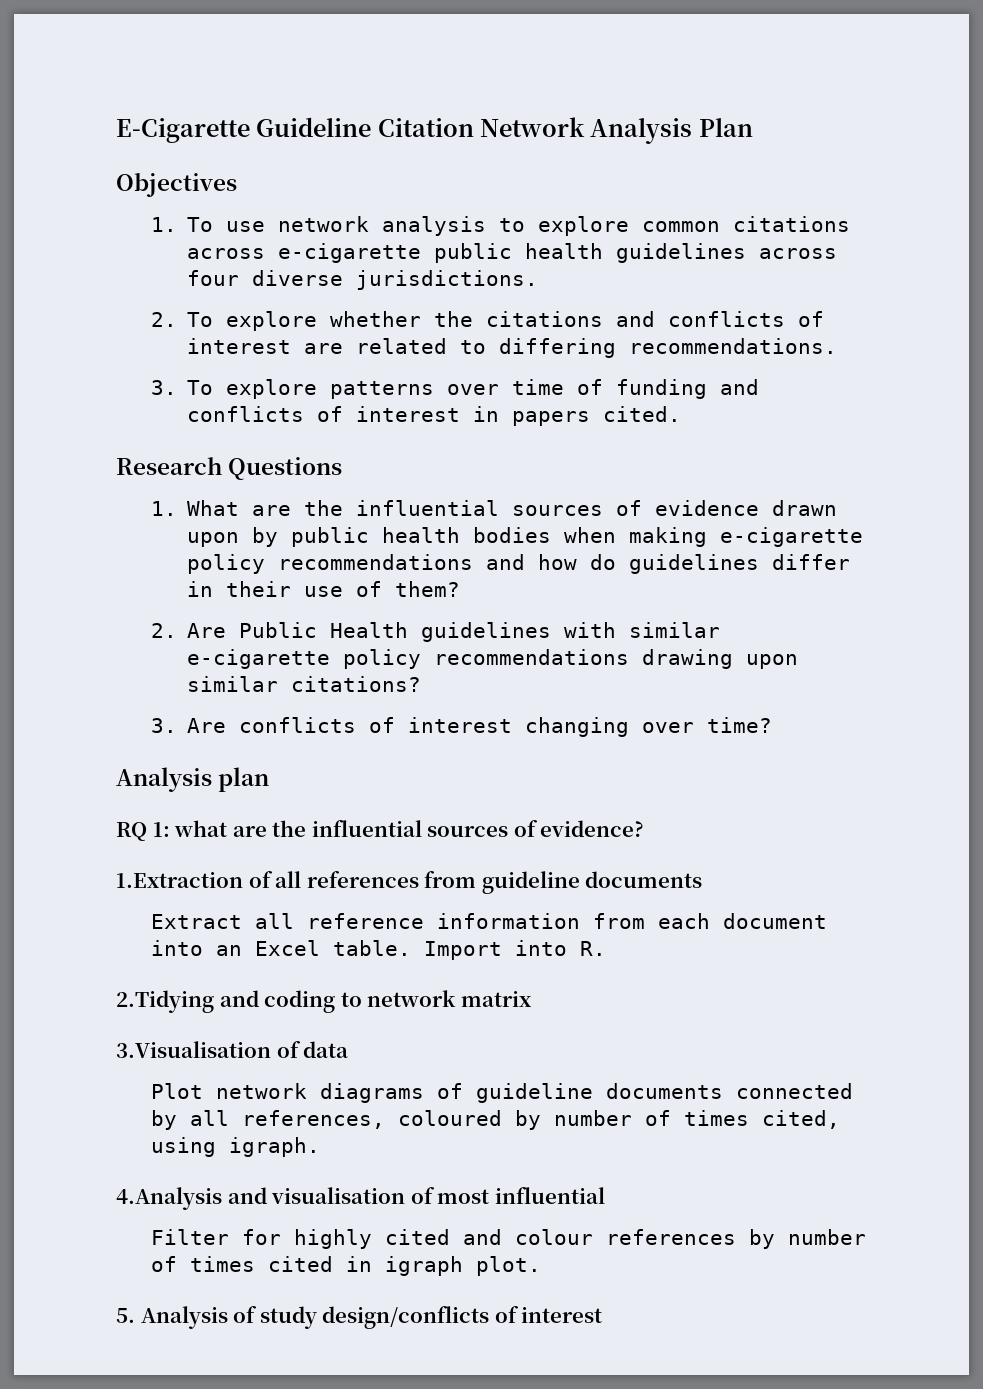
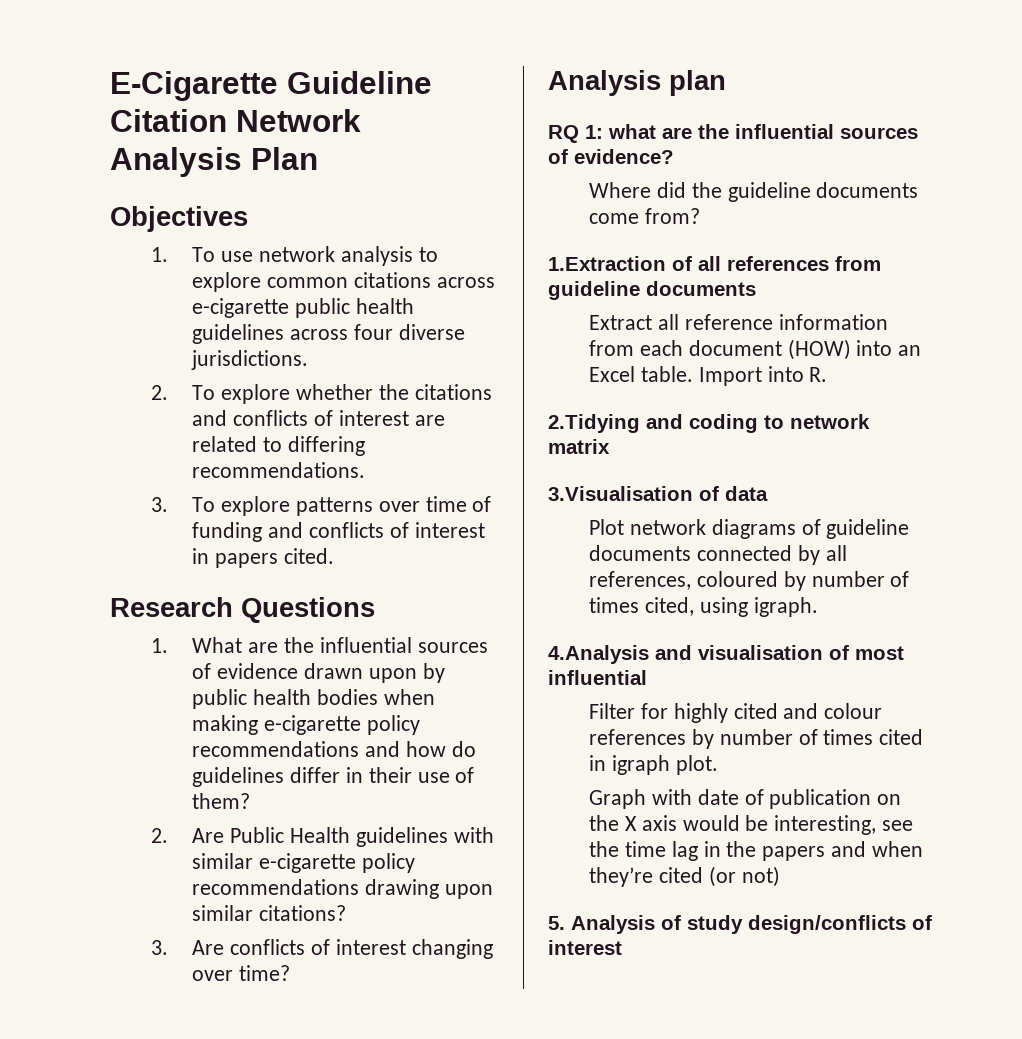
(645, 828) none -> [589,182,919,202] [589,208,701,224] // Where did the guideline documents come from?
(827, 921) none -> [787,339,851,360] (HOW)
(541, 1266) none -> [589,789,902,809] [589,815,914,835] [589,841,923,861] [589,866,780,887] // Graph with date of publication on the X axis would be interesting, see the time lag in the papers and when they’re cited (or not)

